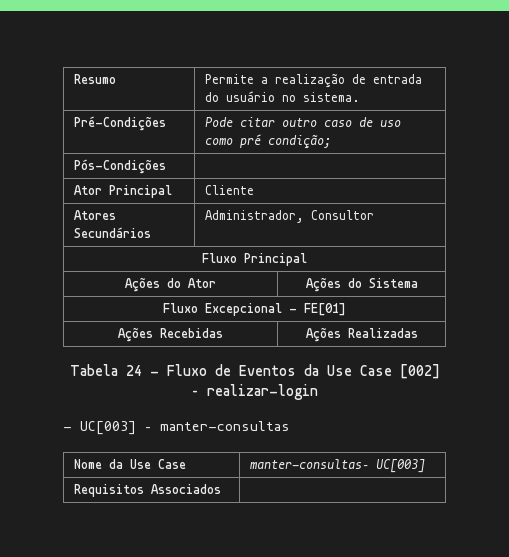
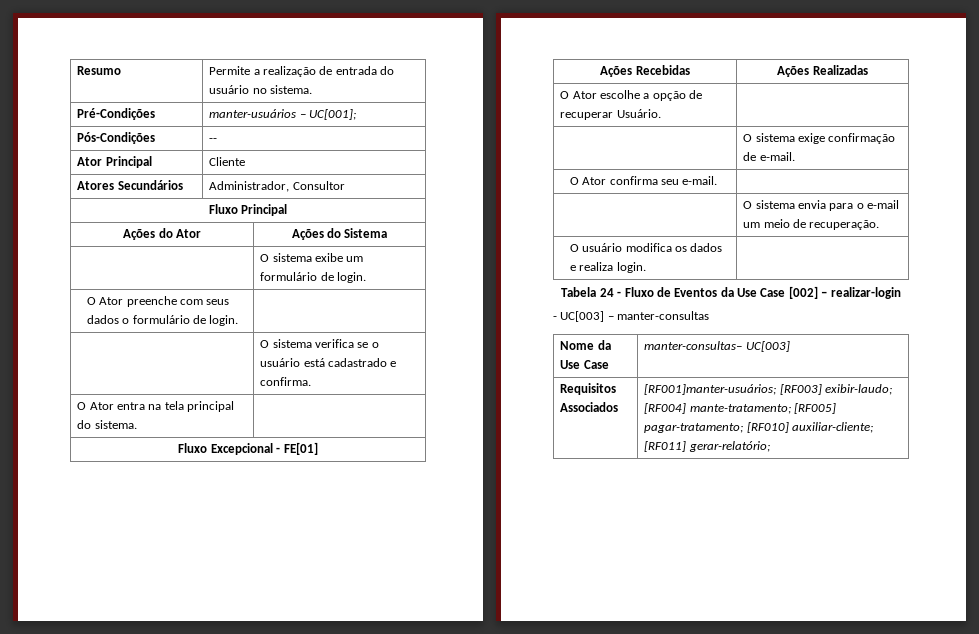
[205,117,402,127] [205,134,332,149] Pode citar outro caso de uso como pré condição; -> [209,109,356,120] manter-usuários – UC[001];
(167, 166) none -> [209,138,218,142] --
(418, 283) none -> [260,253,364,262] [260,272,366,283] [86,296,230,307] [86,315,239,326] [260,339,379,348] [260,358,397,367] [260,377,312,386] [77,401,235,412] [77,420,137,429] // | O sistema exibe um formulário de login. // O Ator preenche com seus dados o formulário de login. | // | O sistema verifica se o usuário está cadastrado e confirma. // O Ator entra na tela principal do sistema. |
(418, 333) none -> [560,90,703,101] [560,109,661,120] [743,133,896,144] [743,152,795,161] [569,176,718,185] [743,200,900,211] [743,219,880,230] [569,243,723,252] [569,262,646,273] // O Ator escolhe a opção de recuperar Usuário. | // | O sistema exige confirmação de e-mail. // O Ator confirma seu e-mail. | // | O sistema envia para o e-mail um meio de recuperação. // O usuário modifica os dados e realiza login. |
(222, 489) none -> [644,384,892,395] [644,403,836,414] [644,422,873,433] [644,441,770,452] [RF001]manter-usuários; [RF003] exibir-laudo; [RF004] mante-tratamento; [RF005] pagar-tratamento; [RF010] auxiliar-cliente; [RF011] gerar-relatório;

